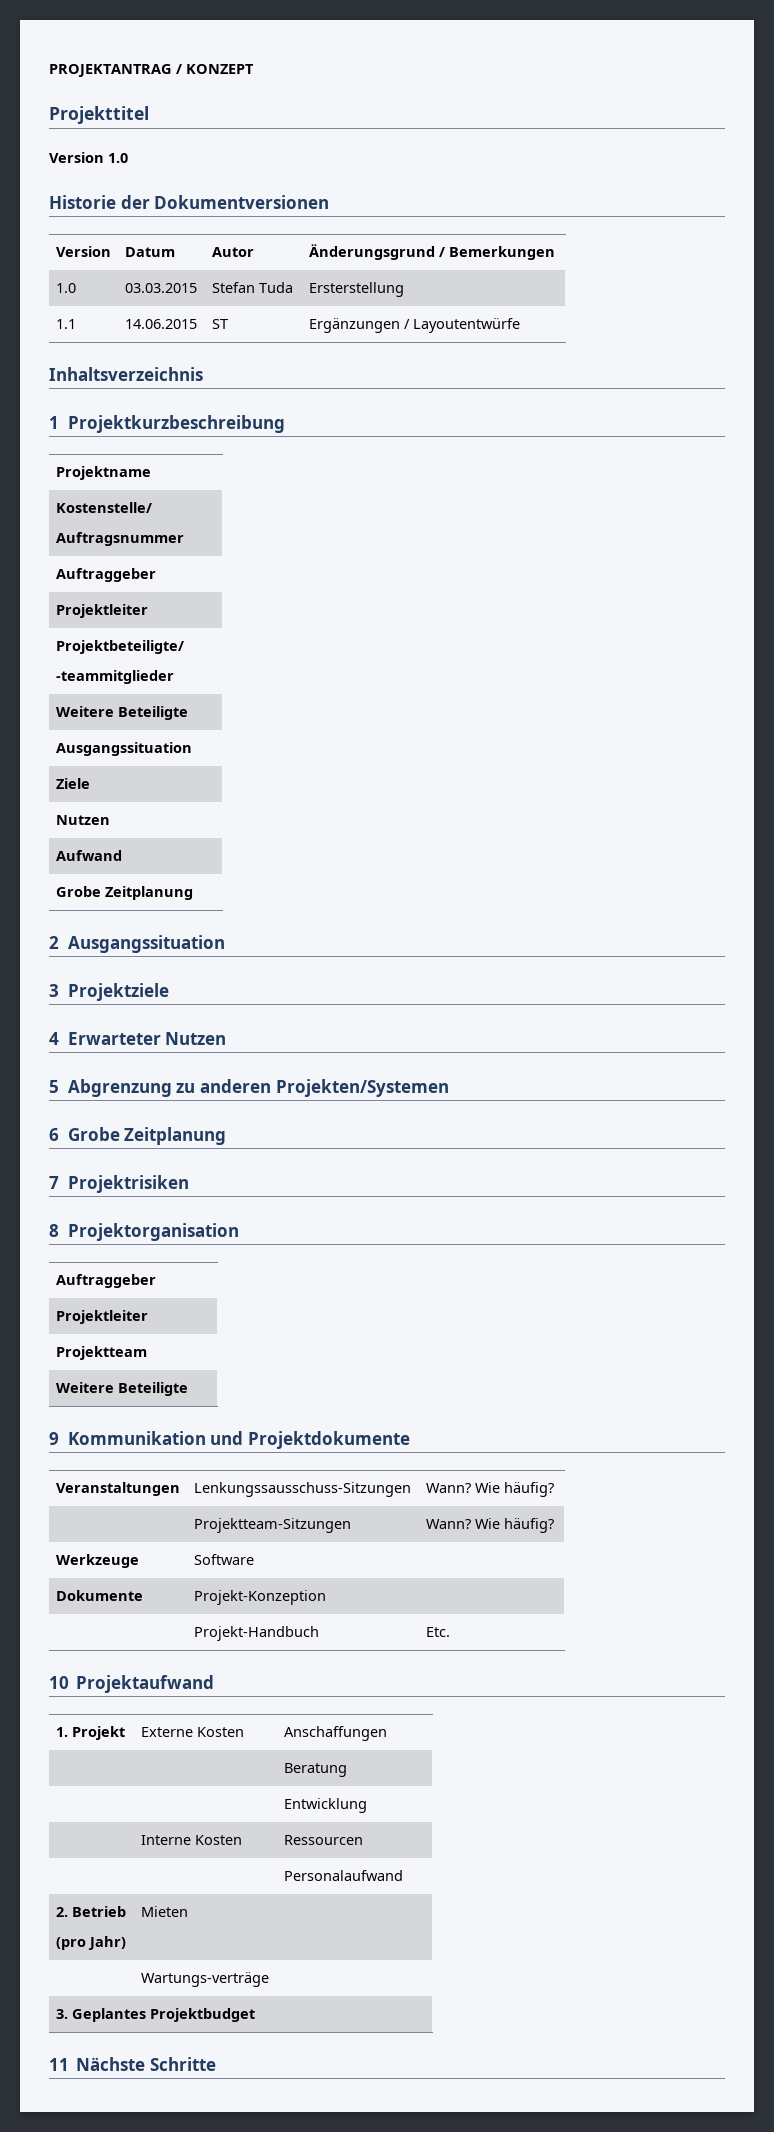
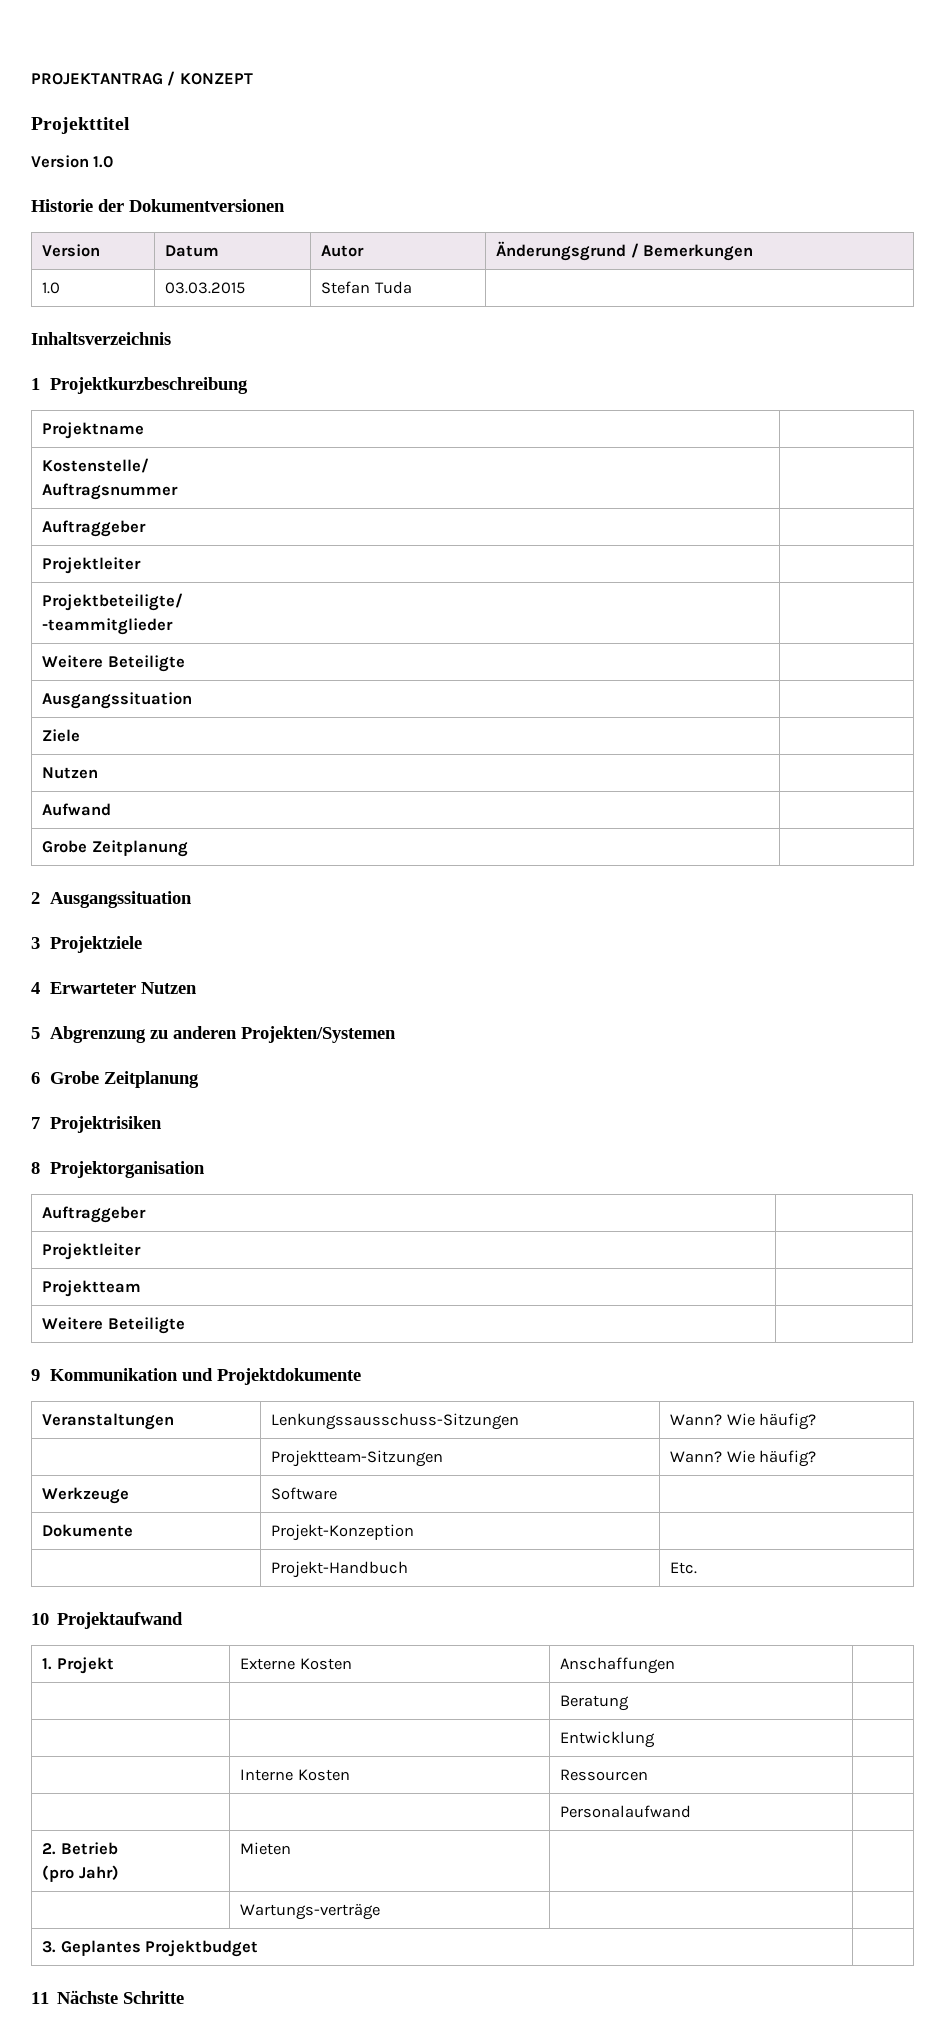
[308,282,404,297] [55,319,76,329] [124,319,197,329] [211,319,228,329] [308,318,520,333] Ersterstellung // 1.1 | 14.06.2015 | ST | Ergänzungen / Layoutentwürfe -> (412, 287) none

